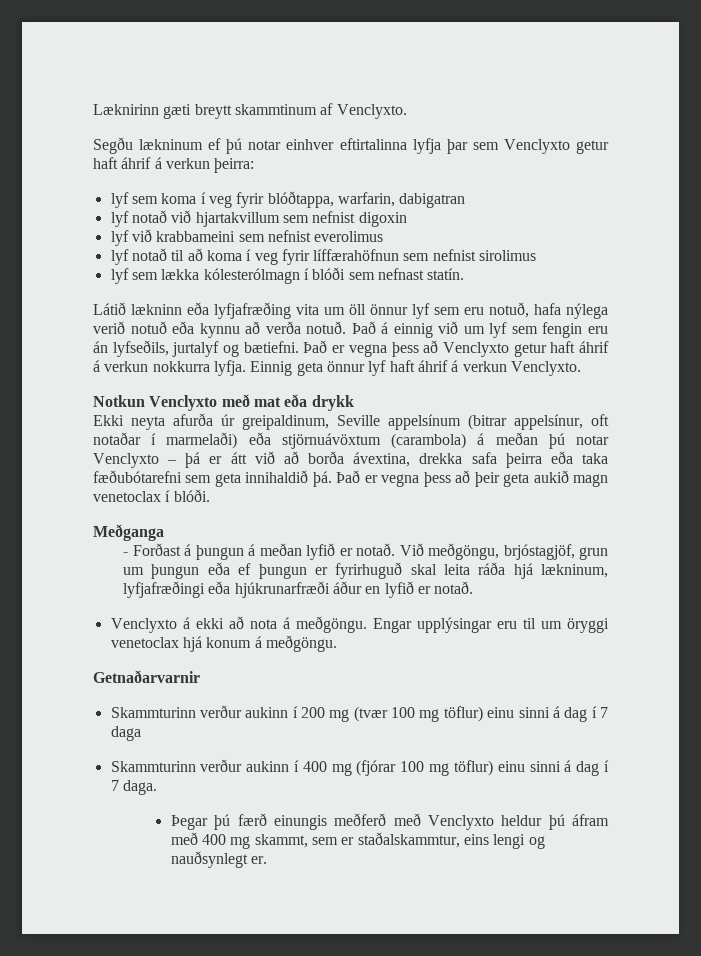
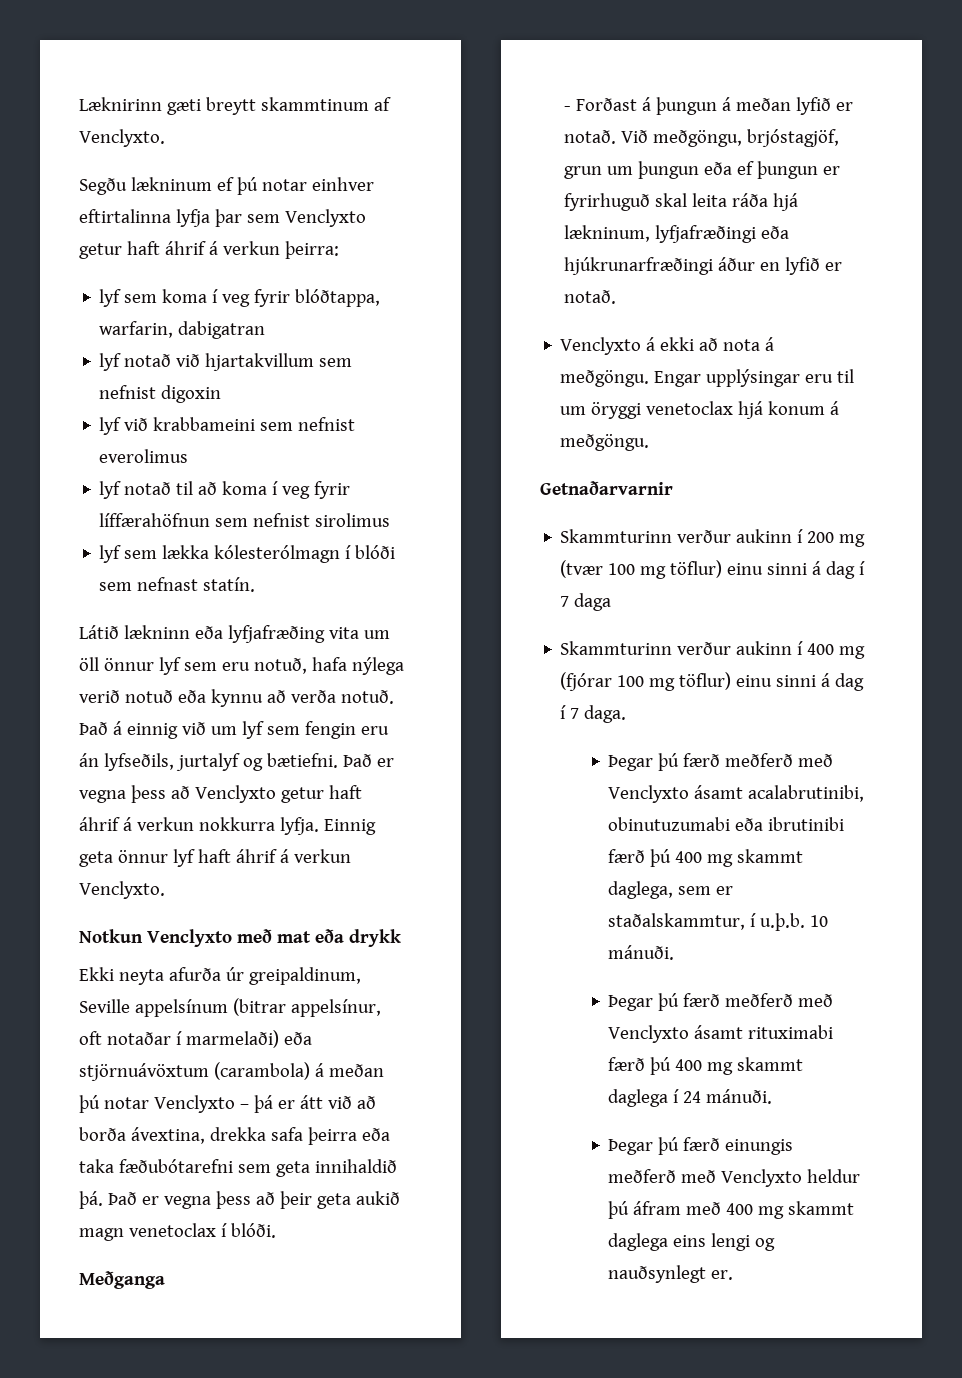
[234,581,330,598] hjúkrunarfræði -> [563,257,713,275] hjúkrunarfræðingi
(157, 787) none -> [608,753,834,771] [608,785,865,803] [608,817,845,831] [608,849,804,867] [608,881,734,899] [608,913,829,931] [608,945,675,960] [608,993,834,1011] [608,1025,834,1043] [608,1057,804,1075] [608,1089,773,1107] // Þegar þú færð meðferð með Venclyxto ásamt acalabrutinibi, obinutuzumabi eða ibrutinibi færð þú 400 mg skammt daglega, sem er staðalskammtur, í u.þ.b. 10 mánuði. // Þegar þú færð meðferð með Venclyxto ásamt rituximabi færð þú 400 mg skammt daglega í 24 mánuði.
[254,832,460,848] skammt, sem er staðalskammtur, -> [788,1201,855,1215] [608,1233,669,1251] skammt daglega

